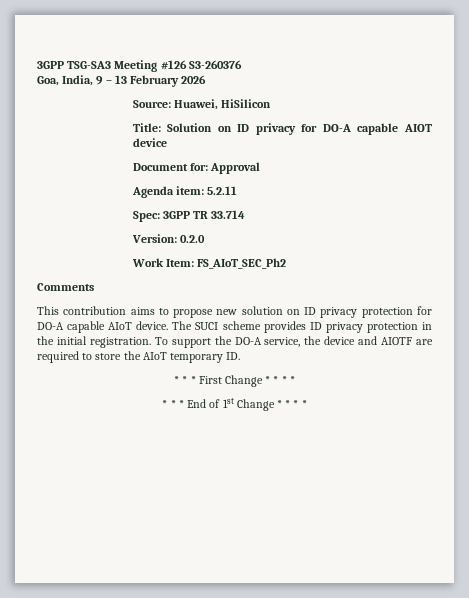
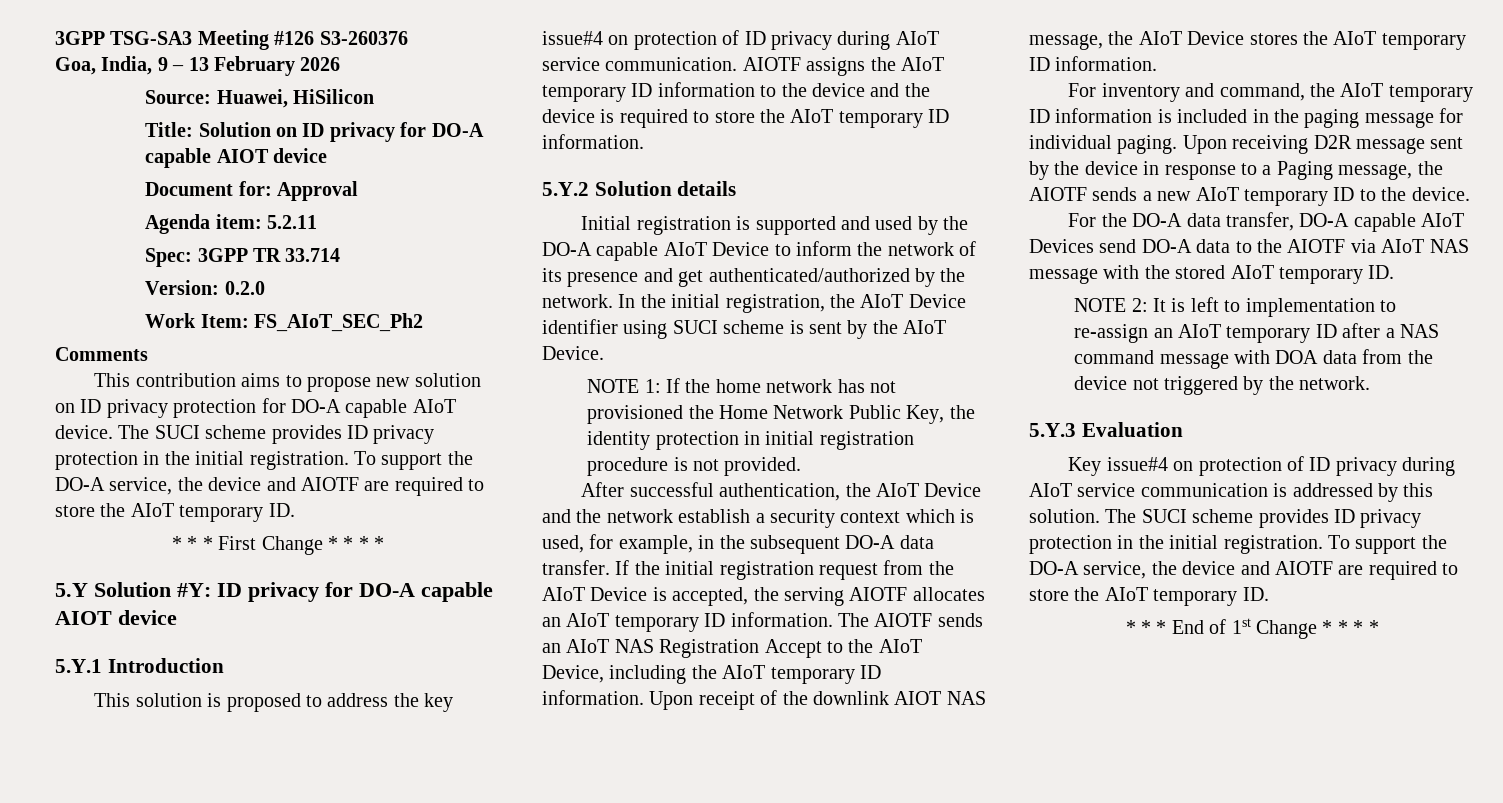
(295, 380) none -> [55,582,493,602] [55,610,177,625] [55,658,224,673] [94,693,454,712] [542,30,939,50] [542,57,944,76] [542,82,930,102] [542,109,950,128] [542,134,644,149] [542,181,737,196] [581,216,969,235] [542,241,977,261] [542,268,966,287] [542,294,966,313] [542,319,947,339] [542,346,604,360] [587,378,896,393] [587,405,975,424] [587,431,914,450] [587,457,802,476] [581,482,982,501] [542,509,975,528] [542,534,934,554] [542,560,954,580] [542,587,985,606] [542,612,983,632] [542,639,922,658] [542,665,881,684] [542,690,986,710] [1029,31,1466,50] [1029,56,1158,71] [1068,83,1473,102] [1029,108,1464,128] [1029,135,1464,154] [1029,161,1443,180] [1029,187,1470,206] [1068,212,1465,232] [1029,239,1469,253] [1029,265,1395,284] [1074,297,1396,317] [1074,323,1439,343] [1074,349,1433,369] [1074,376,1371,395] [1029,422,1183,437] [1068,456,1456,476] [1029,483,1434,502] [1029,509,1422,528] [1029,535,1447,554] [1029,561,1459,580] [1029,587,1269,606] // 5.Y Solution #Y: ID privacy for DO-A capable AIOT device // 5.Y.1 Introduction // This solution is proposed to address the key issue#4 on protection of ID privacy during AIoT service communication. AIOTF assigns the AIoT temporary ID information to the device and the device is required to store the AIoT temporary ID information. // 5.Y.2 Solution details // Initial registration is supported and used by the DO-A capable AIoT Device to inform the network of its presence and get authenticated/authorized by the network. In the initial registration, the AIoT Device identifier using SUCI scheme is sent by the AIoT Device. // NOTE 1: If the home network has not provisioned the Home Network Public Key, the identity protection in initial registration procedure is not provided. // After successful authentication, the AIoT Device and the network establish a security context which is used, for example, in the subsequent DO-A data transfer. If the initial registration request from the AIoT Device is accepted, the serving AIOTF allocates an AIoT temporary ID information. The AIOTF sends an AIoT NAS Registration Accept to the AIoT Device, including the AIoT temporary ID information. Upon receipt of the downlink AIOT NAS message, the AIoT Device stores the AIoT temporary ID information. // For inventory and command, the AIoT temporary ID information is included in the paging message for individual paging. Upon receiving D2R message sent by the device in response to a Paging message, the AIOTF sends a new AIoT temporary ID to the device. // For the DO-A data transfer, DO-A capable AIoT Devices send DO-A data to the AIOTF via AIoT NAS message with the stored AIoT temporary ID. // NOTE 2: It is left to implementation to re-assign an AIoT temporary ID after a NAS command message with DOA data from the device not triggered by the network. // 5.Y.3 Evaluation // Key issue#4 on protection of ID privacy during AIoT service communication is addressed by this solution. The SUCI scheme provides ID privacy protection in the initial registration. To support the DO-A service, the device and AIOTF are required to store the AIoT temporary ID.

